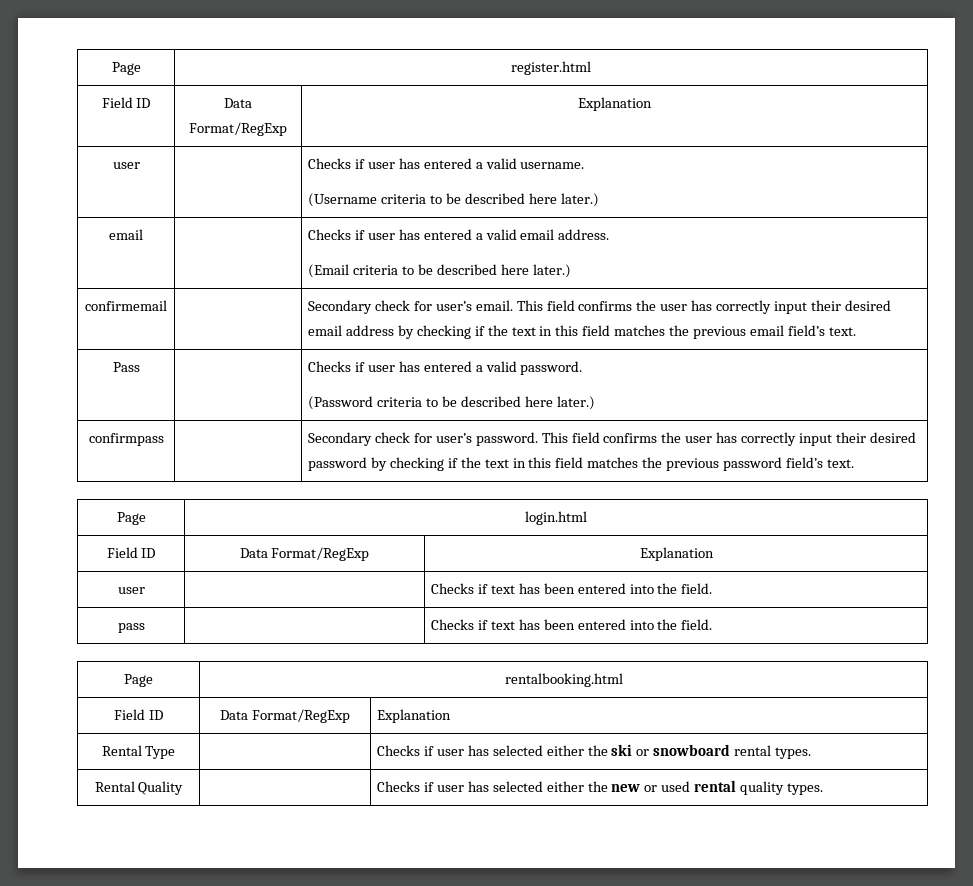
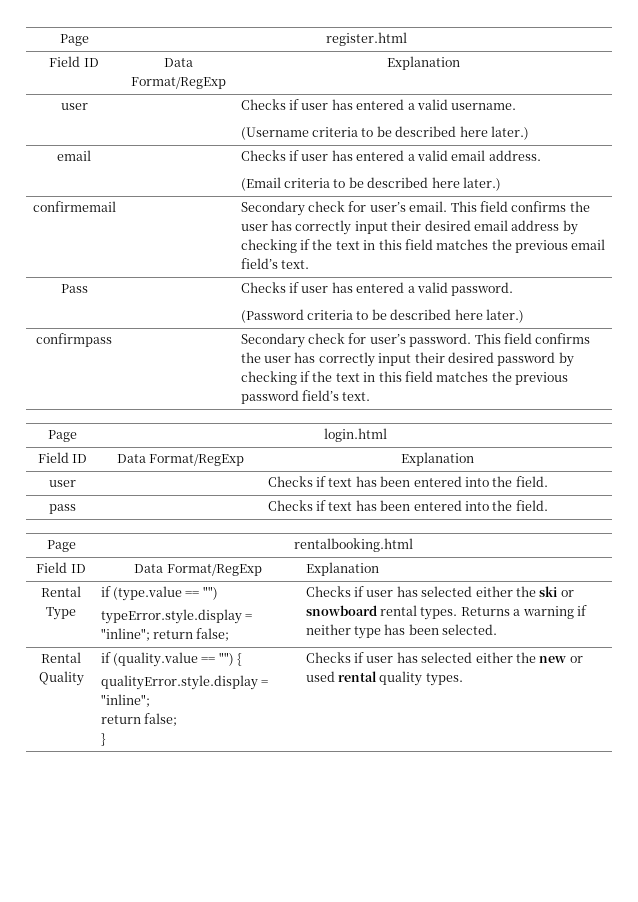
(176, 752) none -> [100,586,218,601] [100,609,253,624] [100,628,230,641] if (type.value == "") // typeError.style.display = "inline"; return false;
[94,781,184,795] // Rental Quality | -> [460,605,587,619] [305,624,498,639] [41,652,81,663] [38,671,84,686] [100,652,243,667] [100,675,269,690] [100,694,150,707] [100,713,178,726] [100,733,106,746] Returns a warning if neither type has been selected. // Rental Quality | if (quality.value == "") { // qualityError.style.display = "inline"; // return false; // }

